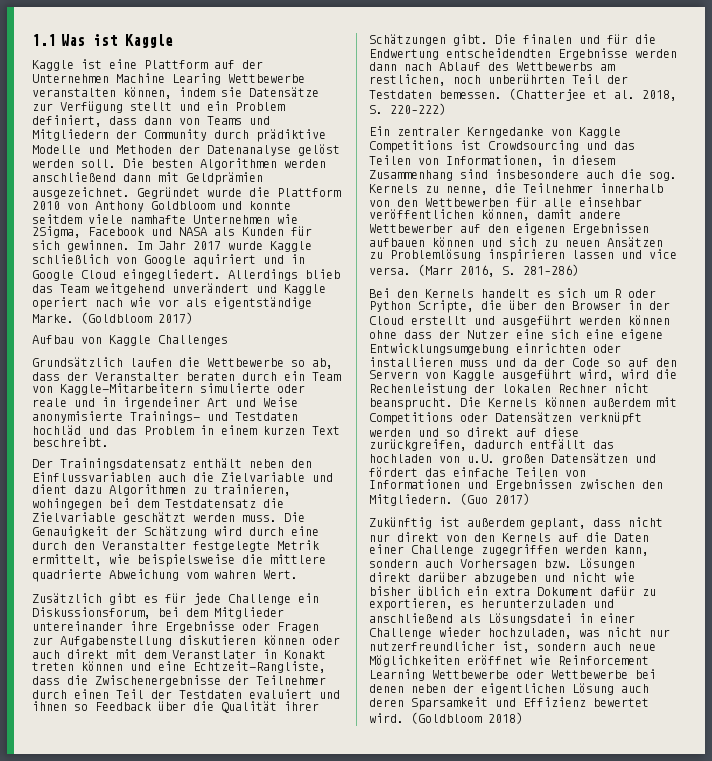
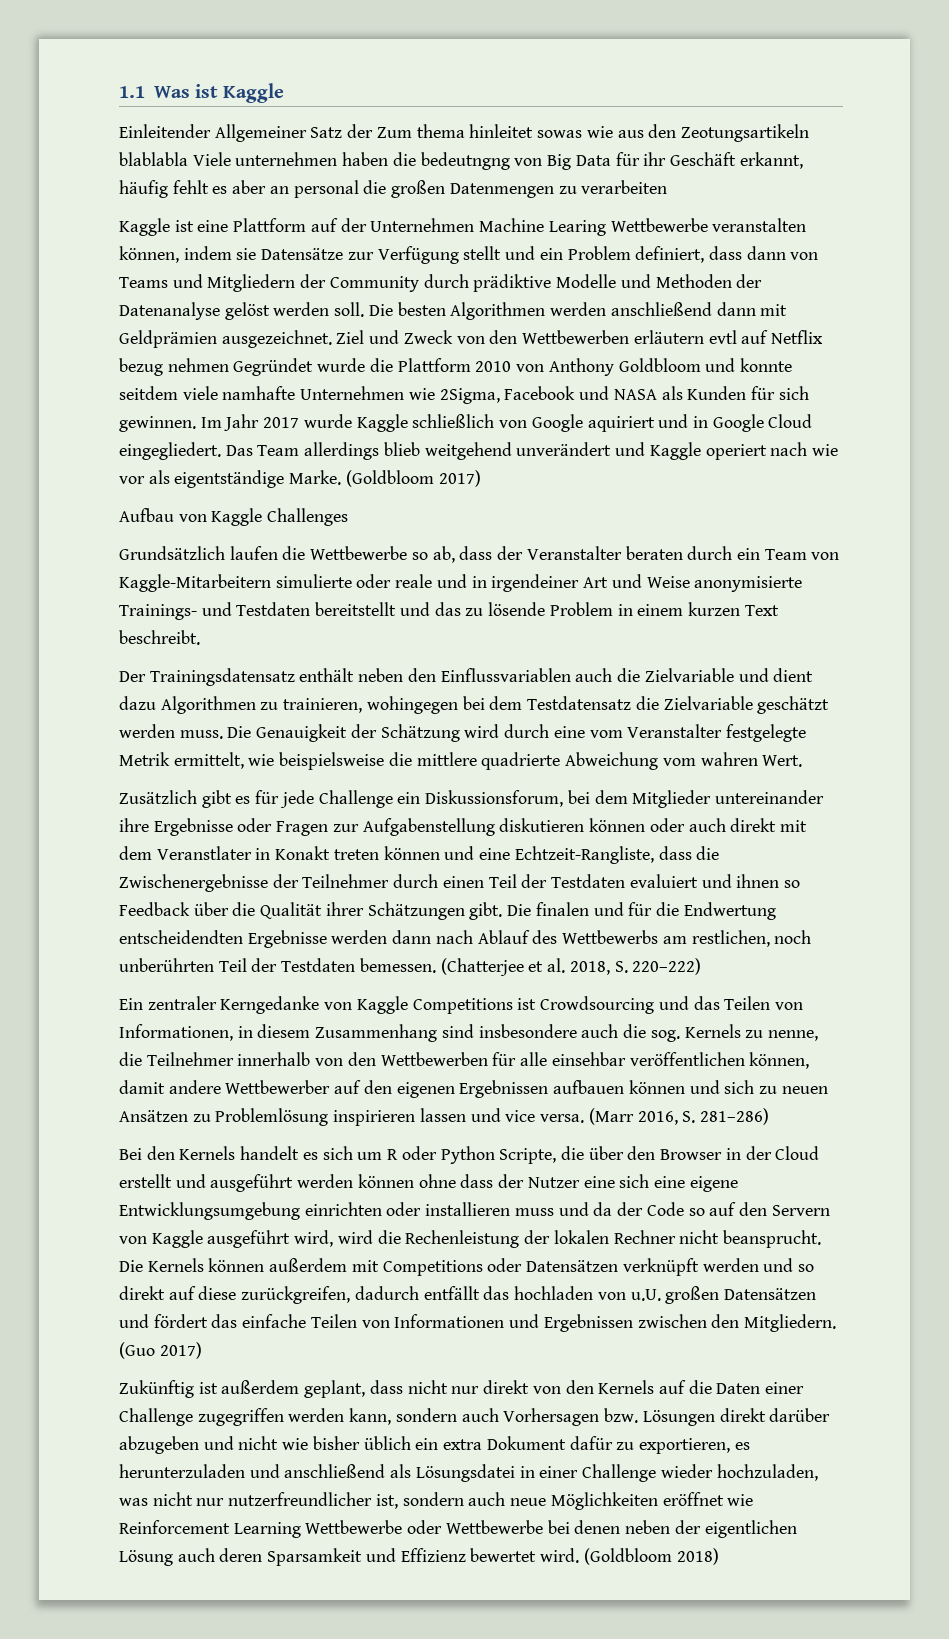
(173, 41) none -> [119,124,809,142] [119,152,803,170] [119,180,668,198] // Einleitender Allgemeiner Satz der Zum thema hinleitet sowas wie aus den Zeotungsartikeln blablabla Viele unternehmen haben die bedeutngng von Big Data für ihr Geschäft erkannt, häufig fehlt es aber an personal die großen Datenmengen zu verarbeiten
(130, 193) none -> [336,330,823,344] [119,358,229,376] Ziel und Zweck von den Wettbewerben erläutern evtl auf Netflix bezug nehmen
[228,269,340,281] [32,284,89,293] Allerdings blieb das Team -> [225,442,420,460] Das Team allerdings blieb
[32,425,137,435] hochläd und das -> [315,602,546,616] bereitstellt und das zu lösende
[32,541,95,550] durch den -> [589,730,623,738] vom

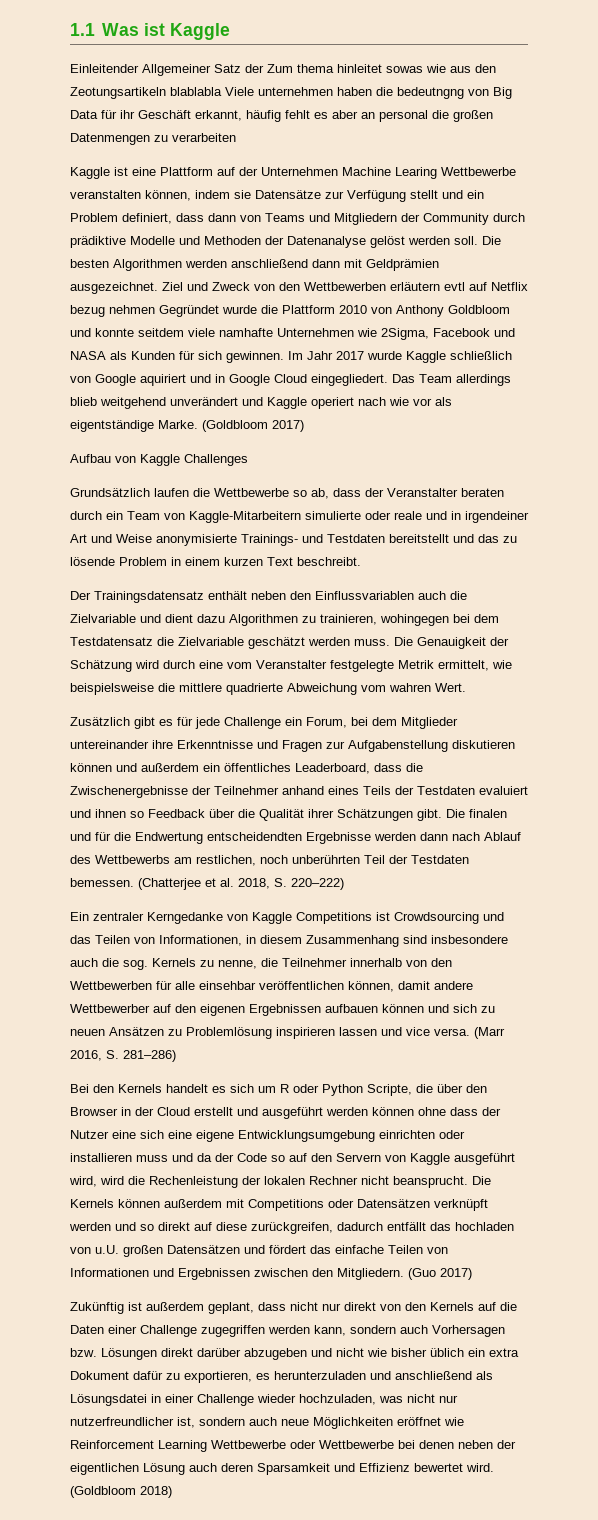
[425,790,564,807] Diskussionsforum, -> [306,717,347,728] Forum,
[153,818,273,836] Ergebnisse oder -> [177,740,278,749] Erkenntnisse und
[649,818,807,832] [119,846,654,864] oder auch direkt mit dem Veranstlater in Konakt treten können und eine Echtzeit-Rangliste, -> [116,763,370,774] und außerdem ein öffentliches Leaderboard,
[393,874,517,888] durch einen Teil -> [282,786,391,795] anhand eines Teils

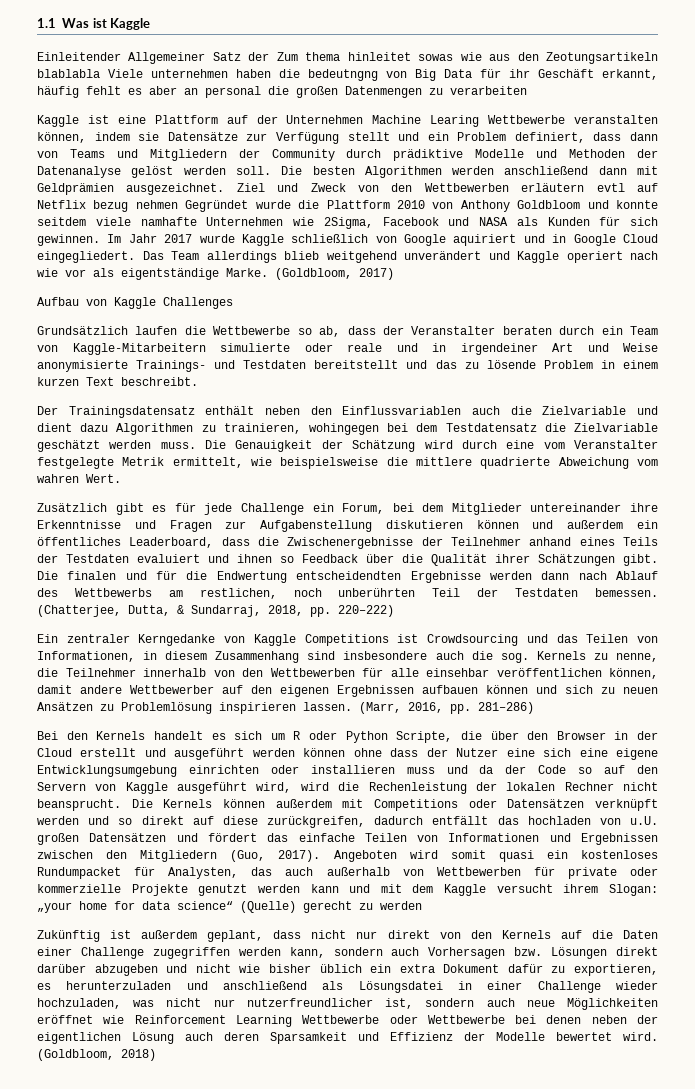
[202,420,268,432] (Goldbloom -> [275,268,352,280] (Goldbloom,
[138,878,287,890] (Chatterjee et al. 2018, S. -> [37,605,331,617] (Chatterjee, Dutta, & Sundarraj, 2018, pp.
[339,1027,505,1039] [70,1050,119,1061] lassen und vice versa. (Marr 2016, S. -> [303,702,471,714] lassen. (Marr, 2016, pp.
[337,1268,472,1280] Mitgliedern. (Guo 2017) -> [140,850,659,862] [37,867,659,879] [37,884,658,896] [37,901,422,913] Mitgliedern (Guo, 2017). Angeboten wird somit quasi ein kostenloses Rundumpacket für Analysten, das auch außerhalb von Wettbewerben für private oder kommerzielle Projekte genutzt werden kann und mit dem Kaggle versucht ihrem Slogan: „your home for data science“ (Quelle) gerecht zu werden
(410, 1467) none -> [464,1032,545,1041] der Modelle
[70,1486,136,1498] (Goldbloom -> [37,1049,114,1061] (Goldbloom,

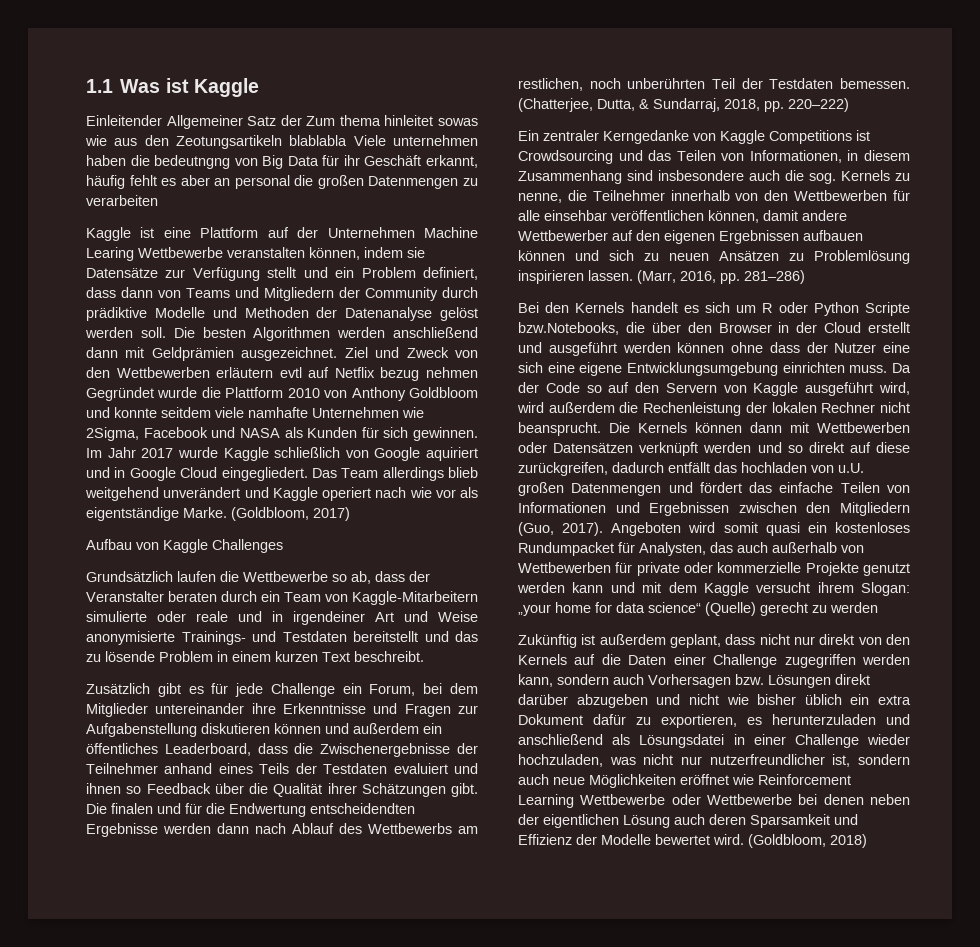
[37,406,659,418] [37,423,658,435] [37,440,659,452] [37,457,658,469] [37,474,121,483] // Der Trainingsdatensatz enthält neben den Einflussvariablen auch die Zielvariable und dient dazu Algorithmen zu trainieren, wohingegen bei dem Testdatensatz die Zielvariable geschätzt werden muss. Die Genauigkeit der Schätzung wird durch eine vom Veranstalter festgelegte Metrik ermittelt, wie beispielsweise die mittlere quadrierte Abweichung vom wahren Wert. -> (424, 656) none
[396,731,453,743] Scripte, -> [865,302,910,316] [518,322,619,335] Scripte bzw.Notebooks,
[270,765,494,774] oder installieren muss und da -> [849,363,911,373] muss. Da
(329, 786) none -> [548,402,615,413] außerdem
[275,799,458,811] außerdem mit Competitions -> [750,422,910,433] dann mit Wettbewerben
[89,833,167,842] Datensätzen -> [571,483,662,496] Datenmengen

